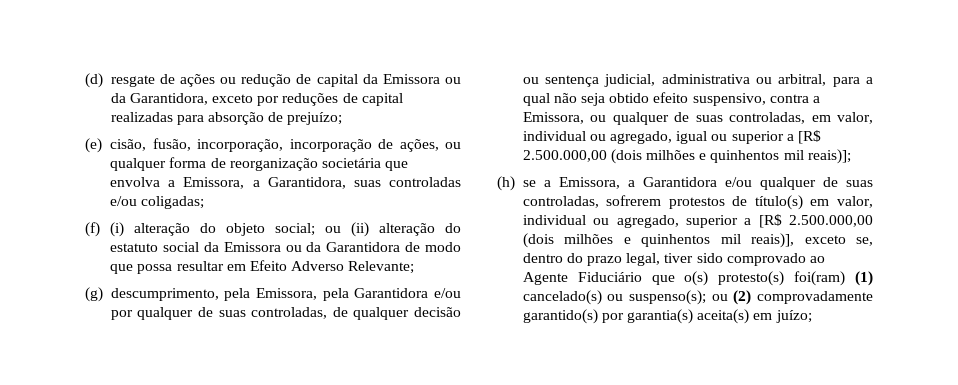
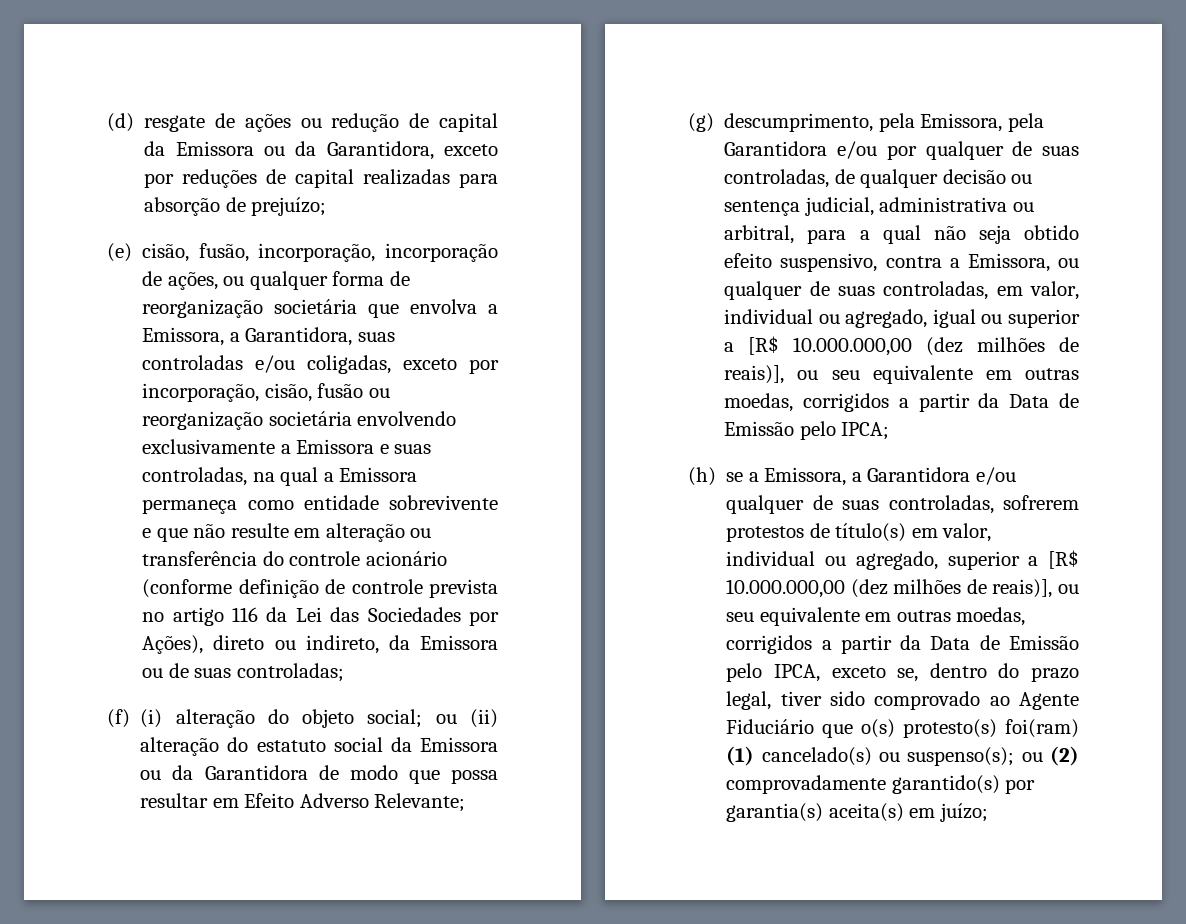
[141,196,205,209] coligadas; -> [307,355,499,374] [142,383,390,402] [142,411,457,430] [142,439,432,454] [142,467,418,486] [142,495,498,514] [142,523,432,542] [142,551,447,566] [142,579,498,598] [142,607,499,626] [142,635,498,654] [142,663,344,682] coligadas, exceto por incorporação, cisão, fusão ou reorganização societária envolvendo exclusivamente a Emissora e suas controladas, na qual a Emissora permaneça como entidade sobrevivente e que não resulte em alteração ou transferência do controle acionário (conforme definição de controle prevista no artigo 116 da Lei das Sociedades por Ações), direto ou indireto, da Emissora ou de suas controladas;
[522,149,851,164] 2.500.000,00 (dois milhões e quinhentos mil reais)]; -> [793,337,1079,356] [724,365,1079,384] [724,393,1079,412] [724,421,890,440] 10.000.000,00 (dez milhões de reais)], ou seu equivalente em outras moedas, corrigidos a partir da Data de Emissão pelo IPCA;
[789,215,873,227] [522,233,795,248] 2.500.000,00 (dois milhões e quinhentos mil reais)], -> [726,579,1079,598] [726,607,1026,626] [726,635,1079,654] [726,663,820,682] 10.000.000,00 (dez milhões de reais)], ou seu equivalente em outras moedas, corrigidos a partir da Data de Emissão pelo IPCA,

